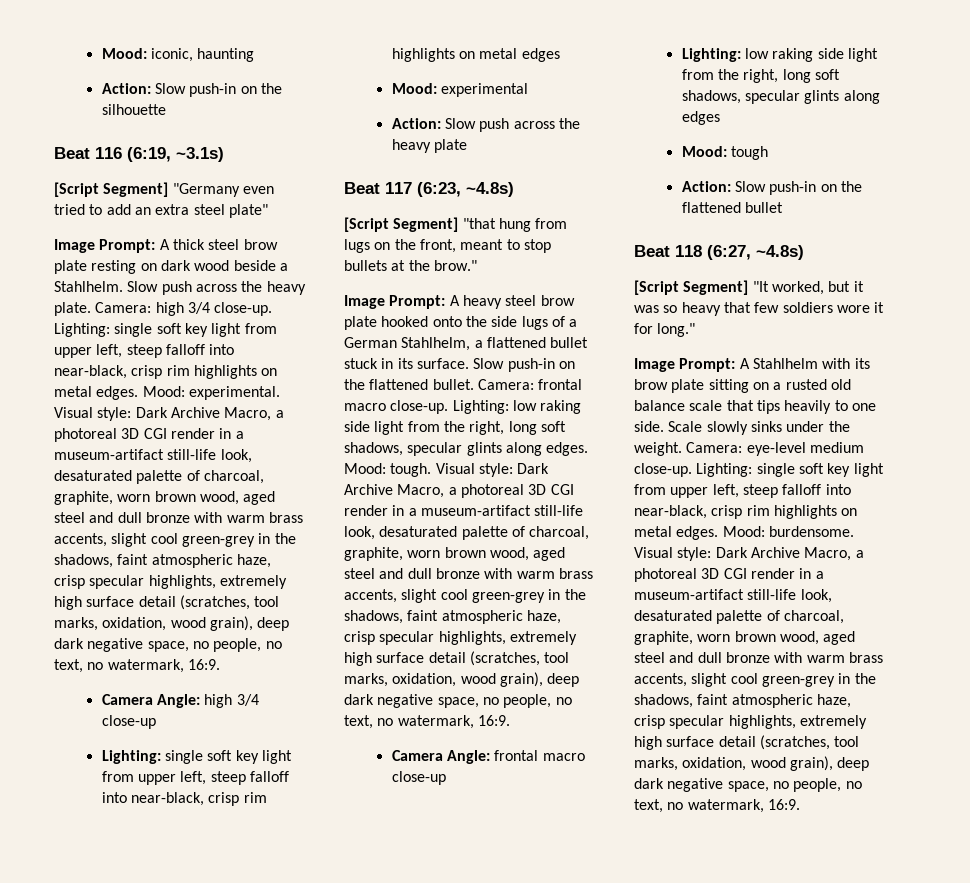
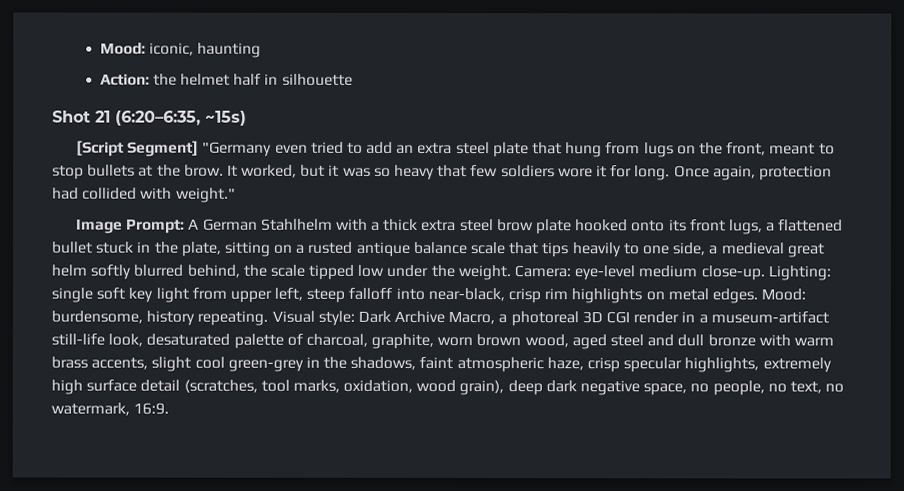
[154,83,282,97] [101,104,166,115] [54,147,224,162] Slow push-in on the silhouette // Beat 116 (6:19, ~3.1s) -> [152,73,353,86] [52,110,247,126] the helmet half in silhouette // Shot 21 (6:20–6:35, ~15s)
[228,204,268,218] [54,239,278,253] [54,260,288,274] [54,281,306,295] [54,302,210,316] plate" // Image Prompt: A thick steel brow plate resting on dark wood beside a Stahlhelm. Slow push across the heavy plate. Camera: high 3/4 -> [492,142,835,158] [52,164,832,181] [52,187,236,203] [75,218,844,235] [51,241,825,258] [51,264,698,281] plate that hung from lugs on the front, meant to stop bullets at the brow. It worked, but it was so heavy that few soldiers wore it for long. Once again, protection had collided with weight." // Image Prompt: A German Stahlhelm with a thick extra steel brow plate hooked onto its front lugs, a flattened bullet stuck in the plate, sitting on a rusted antique balance scale that tips heavily to one side, a medieval great helm softly blurred behind, the scale tipped low under the weight. Camera: eye-level medium
[188,386,280,400] experimental. -> [51,310,269,326] burdensome, history repeating.
[101,694,259,708] [101,715,156,729] [101,750,292,764] [101,771,289,785] [101,792,267,806] [391,48,560,62] [391,83,528,97] [391,118,580,132] [391,139,467,153] [344,182,514,197] [344,217,568,232] [344,239,551,253] [344,260,477,271] [344,295,575,309] [344,316,578,330] [344,337,589,351] [344,358,575,372] [344,379,583,390] [344,400,582,414] [344,421,566,435] [344,442,589,456] [344,463,550,477] [344,484,574,498] [344,505,584,516] [344,526,590,540] [344,547,566,561] [344,568,593,579] [344,589,586,603] [344,610,561,624] [344,631,577,645] [344,651,570,666] [344,672,580,687] [344,694,572,708] [344,715,510,729] [391,750,585,764] [391,771,446,785] [681,48,878,62] [681,69,840,83] [681,90,880,104] [681,111,720,125] [681,146,768,160] [681,181,862,195] [681,202,783,213] [634,245,804,260] [634,280,864,295] [634,302,885,316] [634,323,696,337] [634,358,870,372] [634,379,851,393] [634,400,876,414] [634,421,850,435] [634,442,864,456] [634,463,884,477] [634,484,851,498] [634,505,858,519] [634,526,854,540] [634,547,864,561] [634,568,824,582] [634,589,832,603] [634,610,844,624] [634,631,856,645] [634,652,883,663] [634,673,876,687] [634,694,851,708] [634,715,867,729] [634,735,860,750] [634,756,870,771] [634,778,862,792] [634,799,800,813] // Camera Angle: high 3/4 close-up // Lighting: single soft key light from upper left, steep falloff into near-black, crisp rim highlights on metal edges // Mood: experimental // Action: Slow push across the heavy plate // Beat 117 (6:23, ~4.8s) // [Script Segment] "that hung from lugs on the front, meant to stop bullets at the brow." // Image Prompt: A heavy steel brow plate hooked onto the side lugs of a German Stahlhelm, a flattened bullet stuck in its surface. Slow push-in on the flattened bullet. Camera: frontal macro close-up. Lighting: low raking side light from the right, long soft shadows, specular glints along edges. Mood: tough. Visual style: Dark Archive Macro, a photoreal 3D CGI render in a museum-artifact still-life look, desaturated palette of charcoal, graphite, worn brown wood, aged steel and dull bronze with warm brass accents, slight cool green-grey in the shadows, faint atmospheric haze, crisp specular highlights, extremely high surface detail (scratches, tool marks, oxidation, wood grain), deep dark negative space, no people, no text, no watermark, 16:9. // Camera Angle: frontal macro close-up // Lighting: low raking side light from the right, long soft shadows, specular glints along edges // Mood: tough // Action: Slow push-in on the flattened bullet // Beat 118 (6:27, ~4.8s) // [Script Segment] "It worked, but it was so heavy that few soldiers wore it for long." // Image Prompt: A Stahlhelm with its brow plate sitting on a rusted old balance scale that tips heavily to one side. Scale slowly sinks under the weight. Camera: eye-level medium close-up. Lighting: single soft key light from upper left, steep falloff into near-black, crisp rim highlights on metal edges. Mood: burdensome. Visual style: Dark Archive Macro, a photoreal 3D CGI render in a museum-artifact still-life look, desaturated palette of charcoal, graphite, worn brown wood, aged steel and dull bronze with warm brass accents, slight cool green-grey in the shadows, faint atmospheric haze, crisp specular highlights, extremely high surface detail (scratches, tool marks, oxidation, wood grain), deep dark negative space, no people, no text, no watermark, 16:9. -> (170, 408) none

